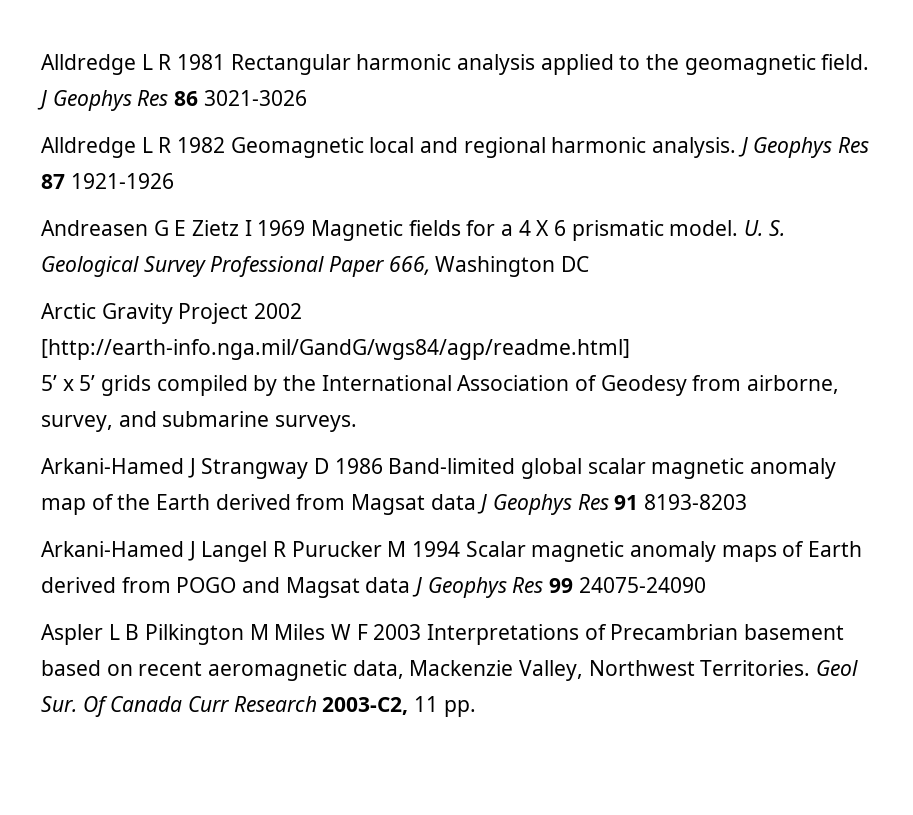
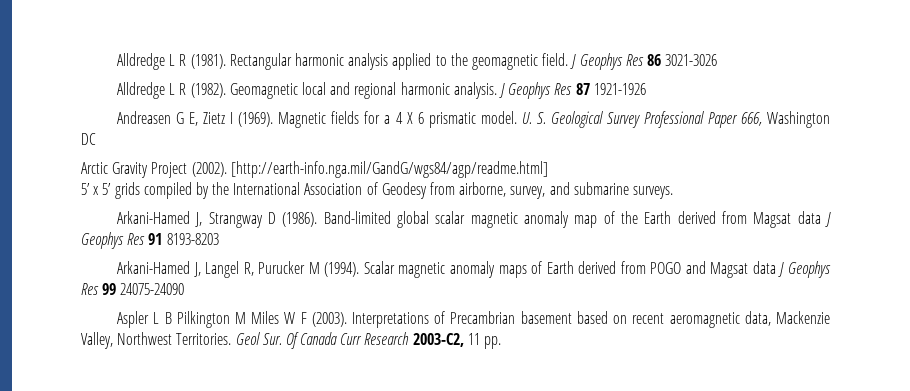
[41,54,226,75] Alldredge L R 1981 -> [117,53,226,70] Alldredge L R (1981).
[177,137,226,153] 1982 -> [190,83,226,98] (1982).
[174,220,187,236] E -> [189,112,199,126] E,
[257,220,306,236] 1969 -> [238,112,274,127] (1969).
[254,303,303,319] 2002 -> [191,162,227,177] (2002).
[187,458,196,478] J -> [195,212,203,227] J,
[334,458,383,474] 1986 -> [282,212,318,227] (1986).
[187,541,287,562] J Langel R -> [193,261,254,278] J, Langel R,
[412,541,461,557] 1994 -> [324,262,360,277] (1994).
[373,624,422,640] 2003 -> [311,312,347,327] (2003).

